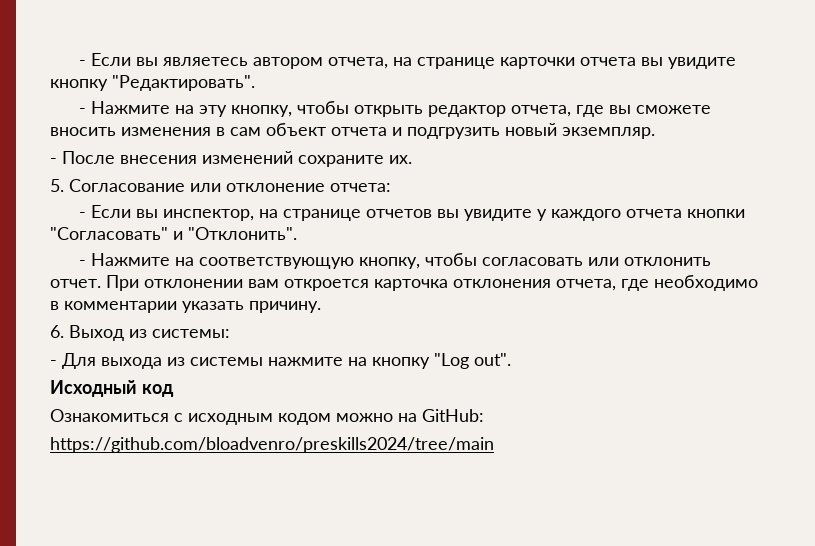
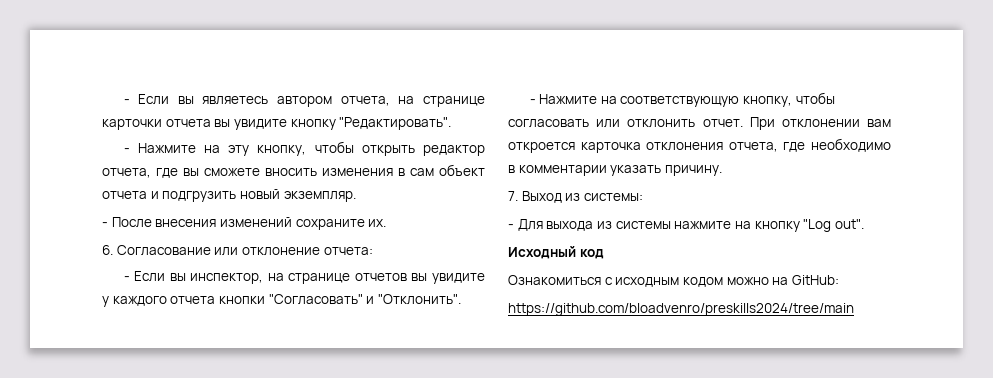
[50,179,64,192] 5. -> [102,245,113,255] 6.
[50,325,64,338] 6. -> [508,191,518,201] 7.

